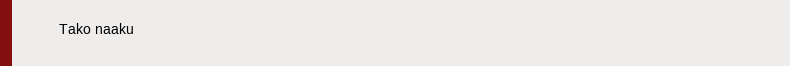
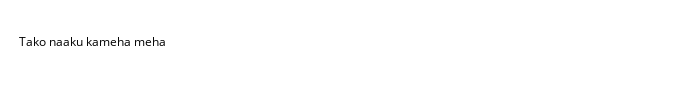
(134, 28) none -> [86,37,167,46] kameha meha

